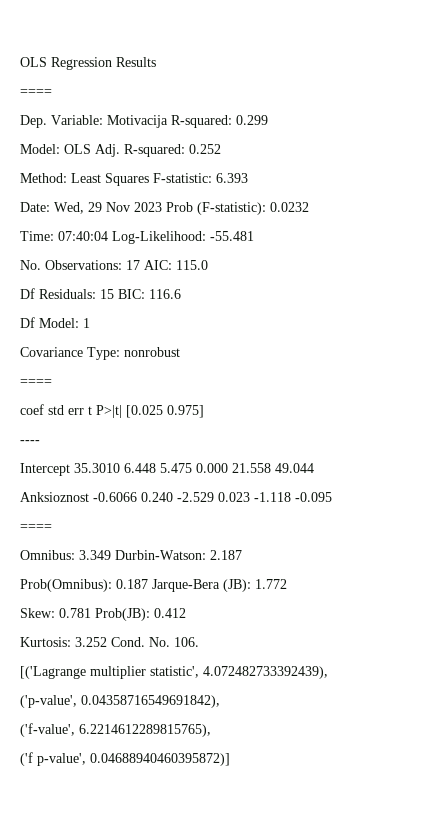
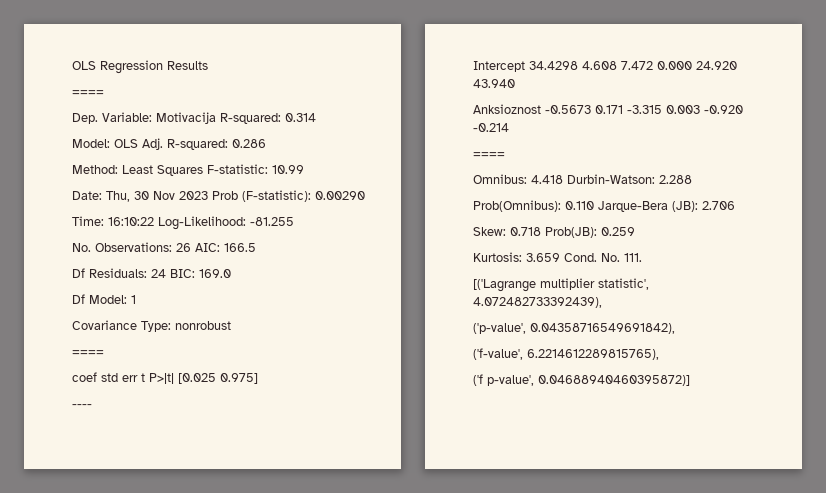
[236,115,268,125] 0.299 -> [285,113,316,122] 0.314
[189,144,221,154] 0.252 -> [232,139,266,148] 0.286
[216,173,248,183] 6.393 -> [272,165,304,174] 10.99
[54,202,102,214] Wed, 29 -> [106,191,149,202] Thu, 30
[270,202,309,212] 0.0232 -> [315,191,365,200] 0.00290
[58,231,254,244] 07:40:04 Log-Likelihood: -55.481 -> [108,216,294,230] 16:10:22 Log-Likelihood: -81.255
[126,260,208,270] 17 AIC: 115.0 -> [176,243,256,252] 26 AIC: 166.5
[100,289,181,299] 15 BIC: 116.6 -> [151,269,231,278] 24 BIC: 169.0
[74,463,314,473] [20,492,332,502] 35.3010 6.448 5.475 0.000 21.558 49.044 // Anksioznost -0.6066 0.240 -2.529 0.023 -1.118 -0.095 -> [529,61,737,70] [473,79,515,88] [473,104,743,114] [473,123,509,132] 34.4298 4.608 7.472 0.000 24.920 43.940 // Anksioznost -0.5673 0.171 -3.315 0.003 -0.920 -0.214
[79,550,242,560] 3.349 Durbin-Watson: 2.187 -> [531,174,692,184] 4.418 Durbin-Watson: 2.288
[116,579,148,589] 0.187 -> [565,201,594,210] 0.110
[255,579,287,589] 1.772 -> [702,201,735,210] 2.706
[59,608,186,621] 0.781 Prob(JB): 0.412 -> [510,227,635,238] 0.718 Prob(JB): 0.259
[75,637,107,647] 3.252 -> [526,253,560,262] 3.659
[174,637,199,647] 106. -> [624,253,642,262] 111.

